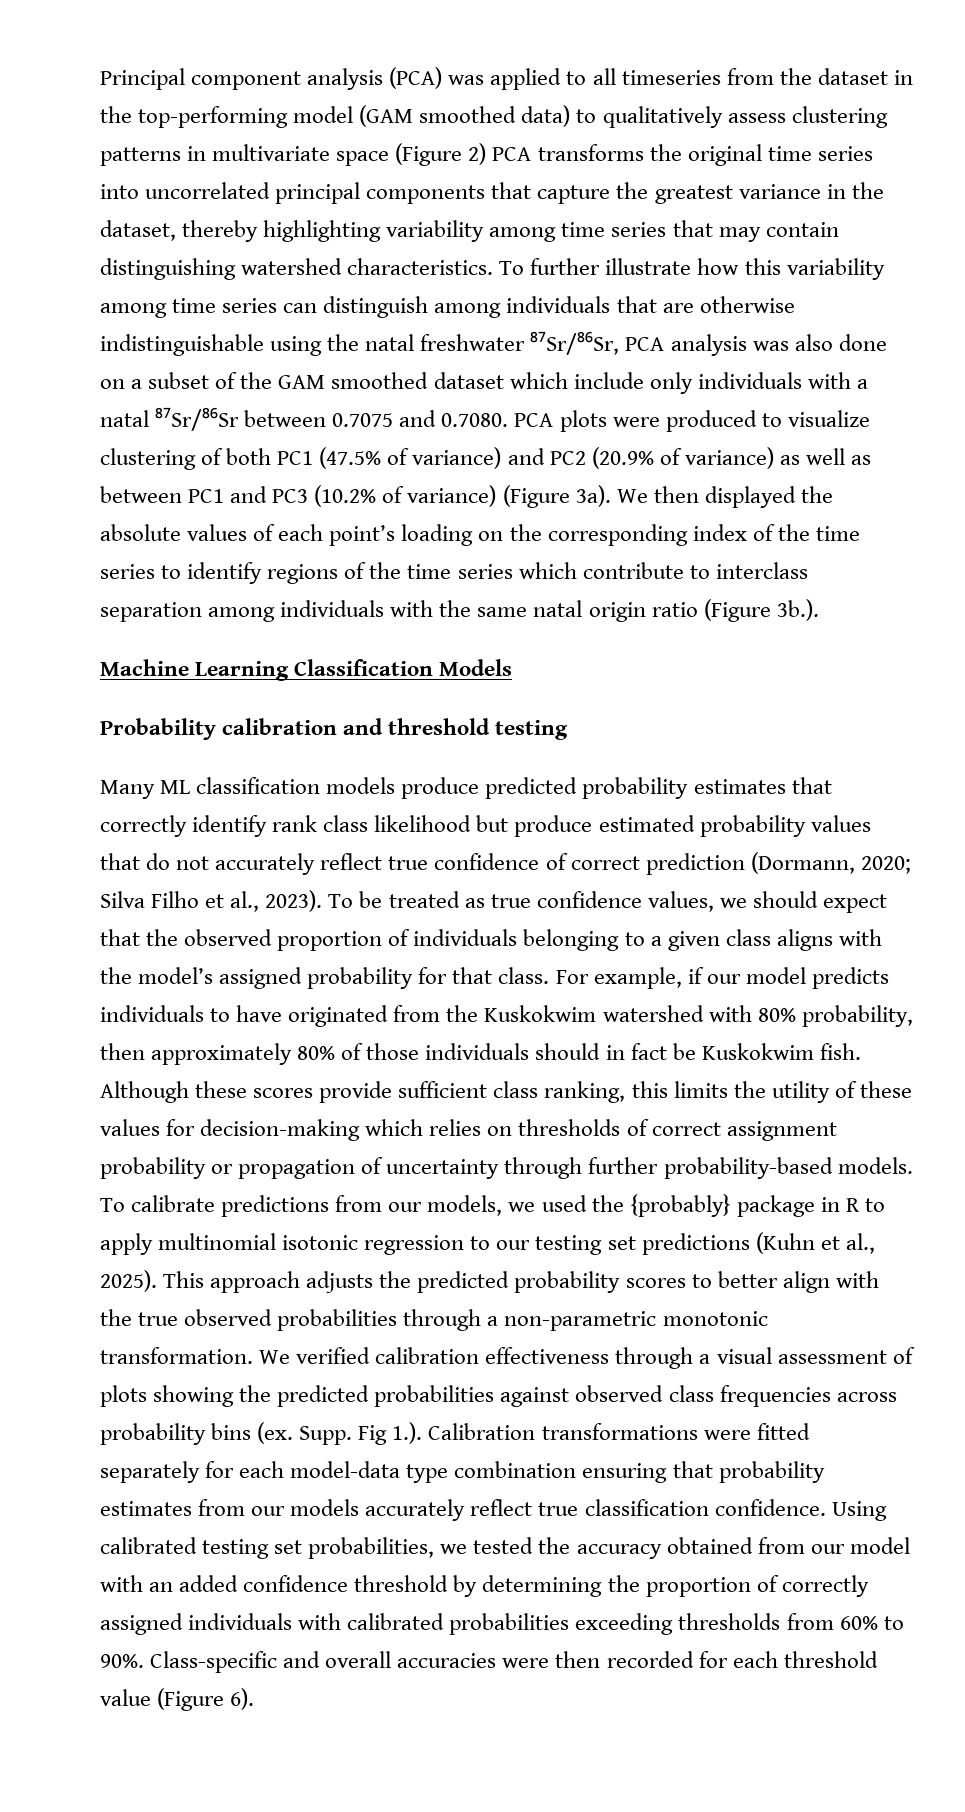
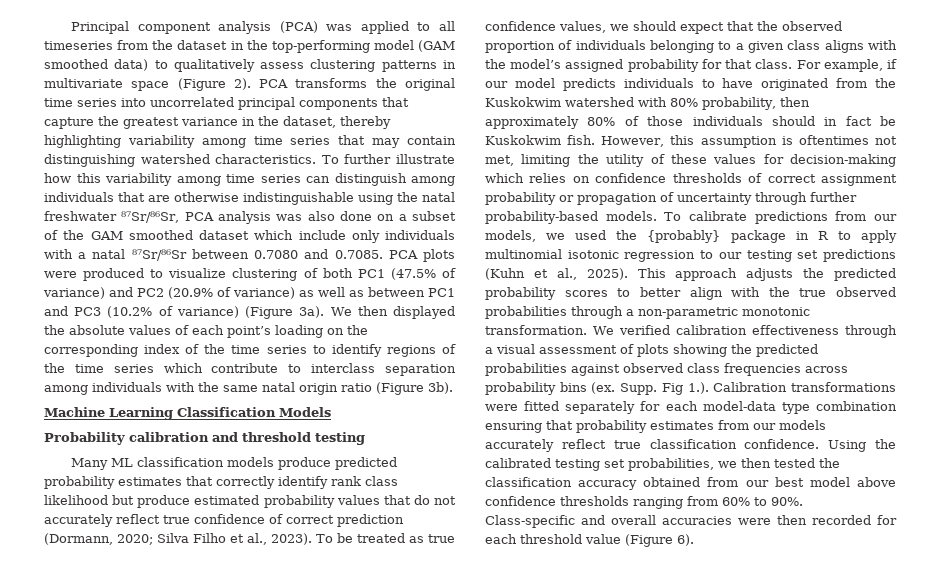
[468,143,487,165] 2) -> [233,78,251,90] 2).
[332,410,509,427] 0.7075 and 0.7080. -> [254,249,383,259] 0.7080 and 0.7085.
[776,599,819,621] 3b.). -> [428,382,453,394] 3b).
[100,1081,728,1103] Although these scores provide sufficient class ranking, this limits -> [601,135,897,148] [485,154,571,167] However, this assumption is oftentimes not met, limiting
(513, 1131) none -> [595,173,667,183] confidence
(887, 1511) none -> [875,439,896,449] the
(468, 1549) none -> [741,458,771,468] then
(571, 1545) none -> [485,477,572,487] classification
[849,1537,910,1554] [100,1575,869,1597] [100,1613,781,1635] model with an added confidence threshold by determining the proportion of correctly assigned individuals with calibrated probabilities exceeding thresholds -> [774,477,896,487] [485,496,683,509] best model above confidence thresholds ranging

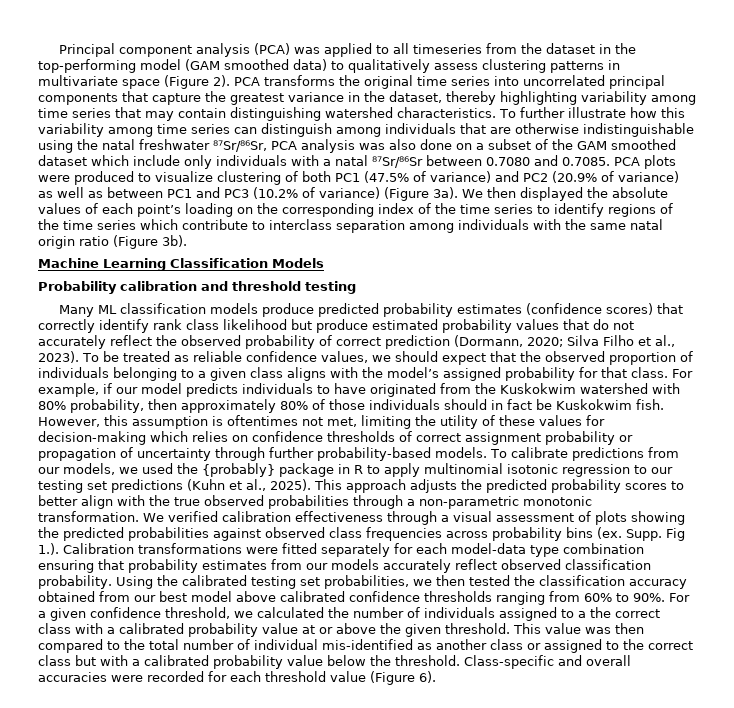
(182, 481) none -> [526,303,654,315] (confidence scores)
[163,514,265,524] true confidence -> [156,335,315,349] the observed probability
[428,534,455,543] true -> [192,351,242,362] reliable
[613,439,820,449] true classification confidence. -> [501,559,651,570] [38,575,112,589] observed classification probability.
(896, 482) none -> [280,591,345,602] calibrated
(803, 501) none -> [669,593,690,602] [38,607,660,621] [38,623,644,637] [38,639,693,653] [38,655,460,669] For a given confidence threshold, we calculated the number of individuals assigned to a the correct class with a calibrated probability value at or above the given threshold. This value was then compared to the total number of individual mis-identified as another class or assigned to the correct class but with a calibrated probability value below the threshold.
[777,515,807,525] then -> (143, 678) none

